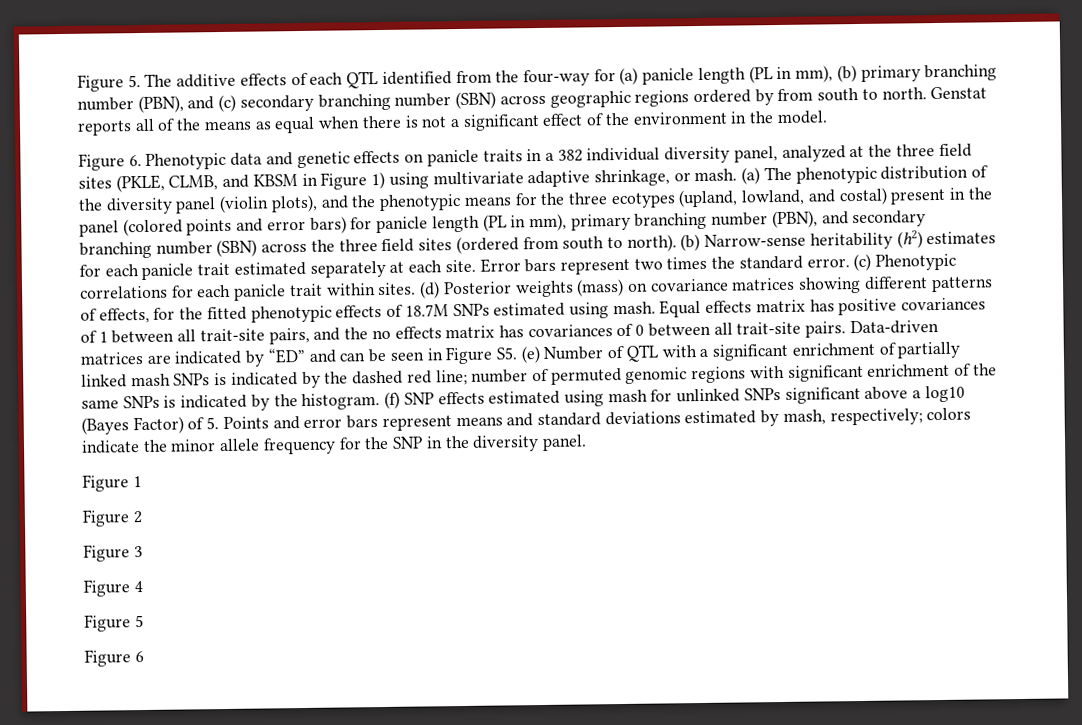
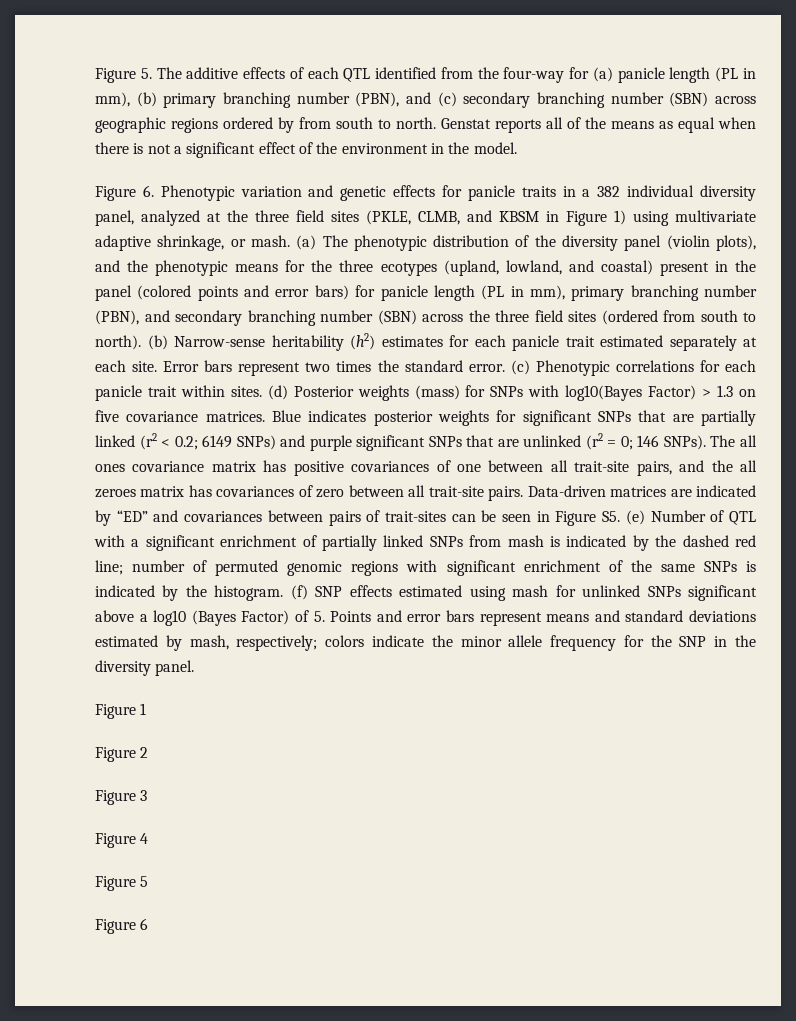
[230,152,263,166] data -> [240,186,302,197] variation
[404,153,425,163] on -> [442,185,462,197] for
[838,187,888,206] costal) -> [600,260,653,275] coastal)
[627,276,993,294] [80,299,753,324] on covariance matrices showing different patterns of effects, for the fitted phenotypic effects of 18.7M SNPs estimated using mash. Equal effects -> [465,385,757,401] [95,410,757,426] [95,433,757,451] [95,461,205,472] for SNPs with log10(Bayes Factor) > 1.3 on five covariance matrices. Blue indicates posterior weights for significant SNPs that are partially linked (r2 < 0.2; 6149 SNPs) and purple significant SNPs that are unlinked (r2 = 0; 146 SNPs). The all ones covariance
[98,331,108,343] 1 -> [457,464,481,472] one
[371,326,442,340] no effects -> [740,460,758,472] [95,489,136,498] all zeroes
[635,324,645,336] 0 -> [316,489,345,498] zero
(336, 356) none -> [184,510,446,526] covariances between pairs of trait-sites
[130,373,211,387] mash SNPs -> [429,535,544,547] SNPs from mash

